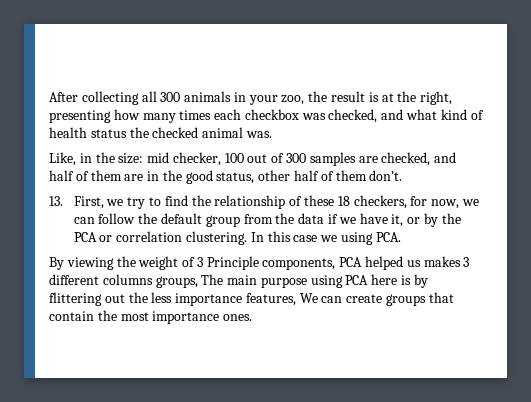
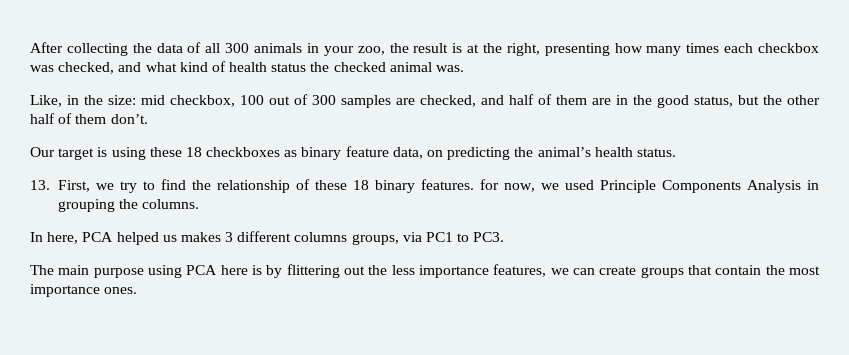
(139, 98) none -> [132,42,202,53] the data of
[172,152,221,166] checker, -> [170,95,235,107] checkbox,
(255, 178) none -> [738,95,782,105] but the
(403, 175) none -> [30,146,676,160] // Our target is using these 18 checkboxes as binary feature data, on predicting the animal’s health status.
[353,195,407,209] checkers, -> [374,179,474,193] binary features.
[73,213,461,227] [73,231,401,245] [49,256,336,270] can follow the default group from the data if we have it, or by the PCA or correlation clustering. In this case we using PCA. // By viewing the weight of 3 Principle components, -> [564,180,819,193] [57,199,200,212] [30,232,79,244] used Principle Components Analysis in grouping the columns. // In here,
(198, 282) none -> [402,232,505,242] via PC1 to PC3. //
[299,293,318,303] We -> [550,268,569,275] we

